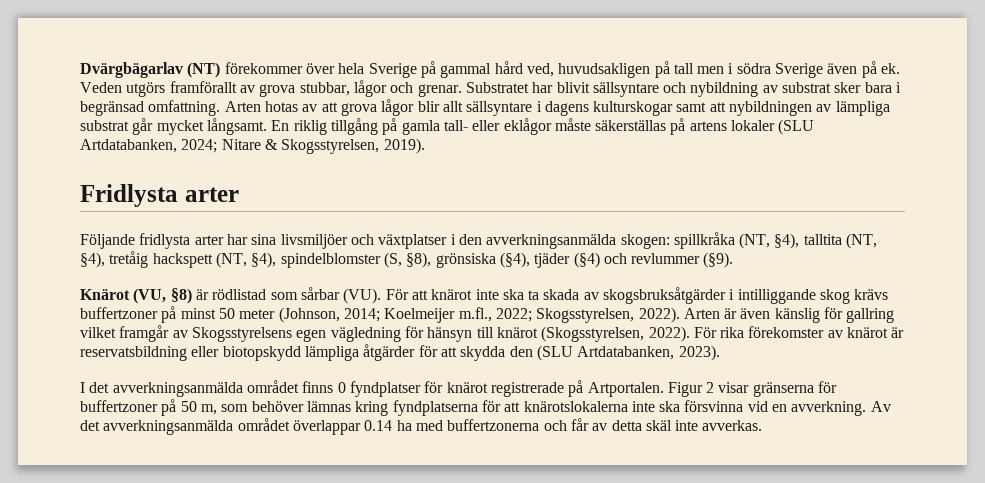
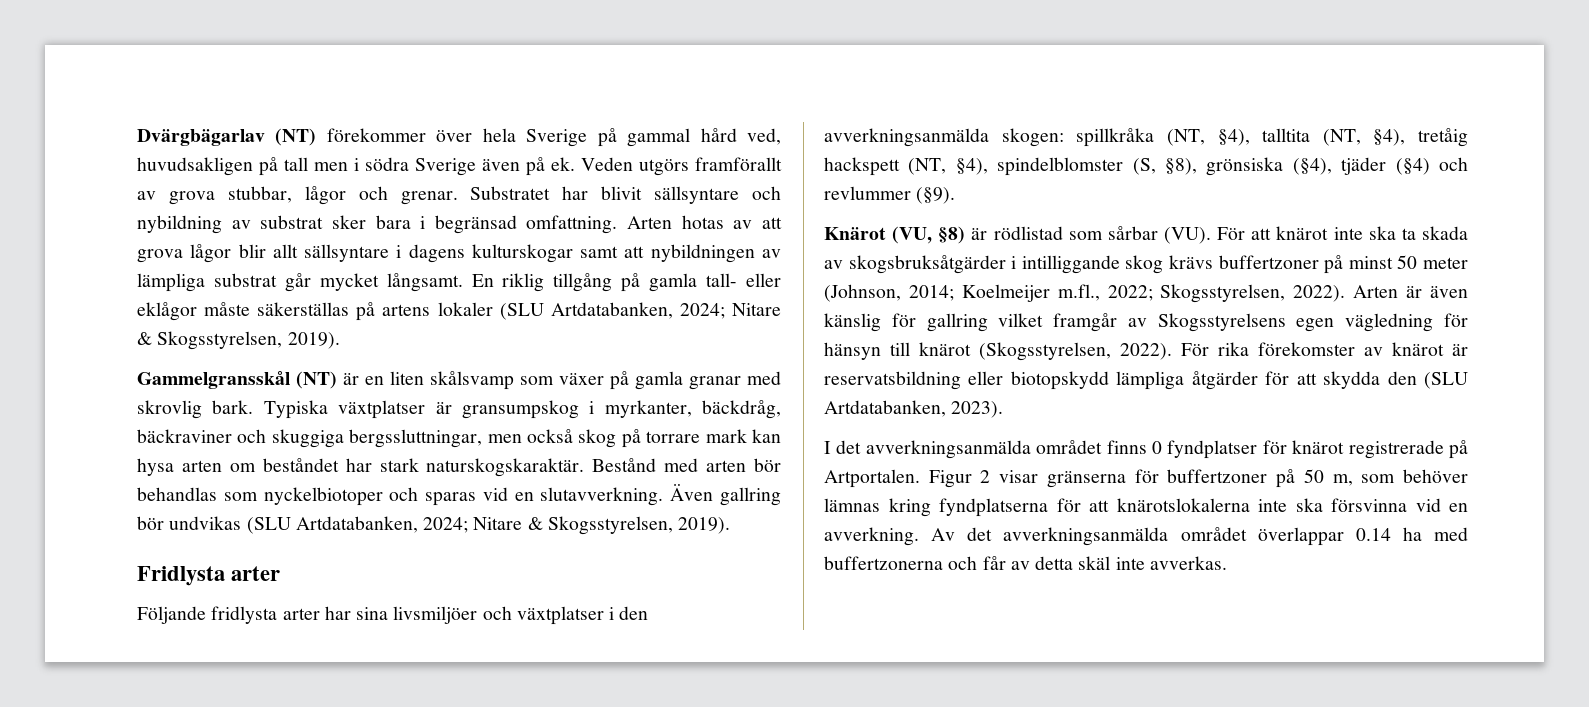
(425, 146) none -> [137,371,781,390] [137,400,781,419] [137,429,781,448] [137,458,781,477] [137,484,782,506] [137,516,731,535] // Gammelgransskål (NT) är en liten skålsvamp som växer på gamla granar med skrovlig bark. Typiska växtplatser är gransumpskog i myrkanter, bäckdråg, bäckraviner och skuggiga bergssluttningar, men också skog på torrare mark kan hysa arten om beståndet har stark naturskogskaraktär. Bestånd med arten bör behandlas som nyckelbiotoper och sparas vid en slutavverkning. Även gallring bör undvikas (SLU Artdatabanken, 2024; Nitare & Skogsstyrelsen, 2019).

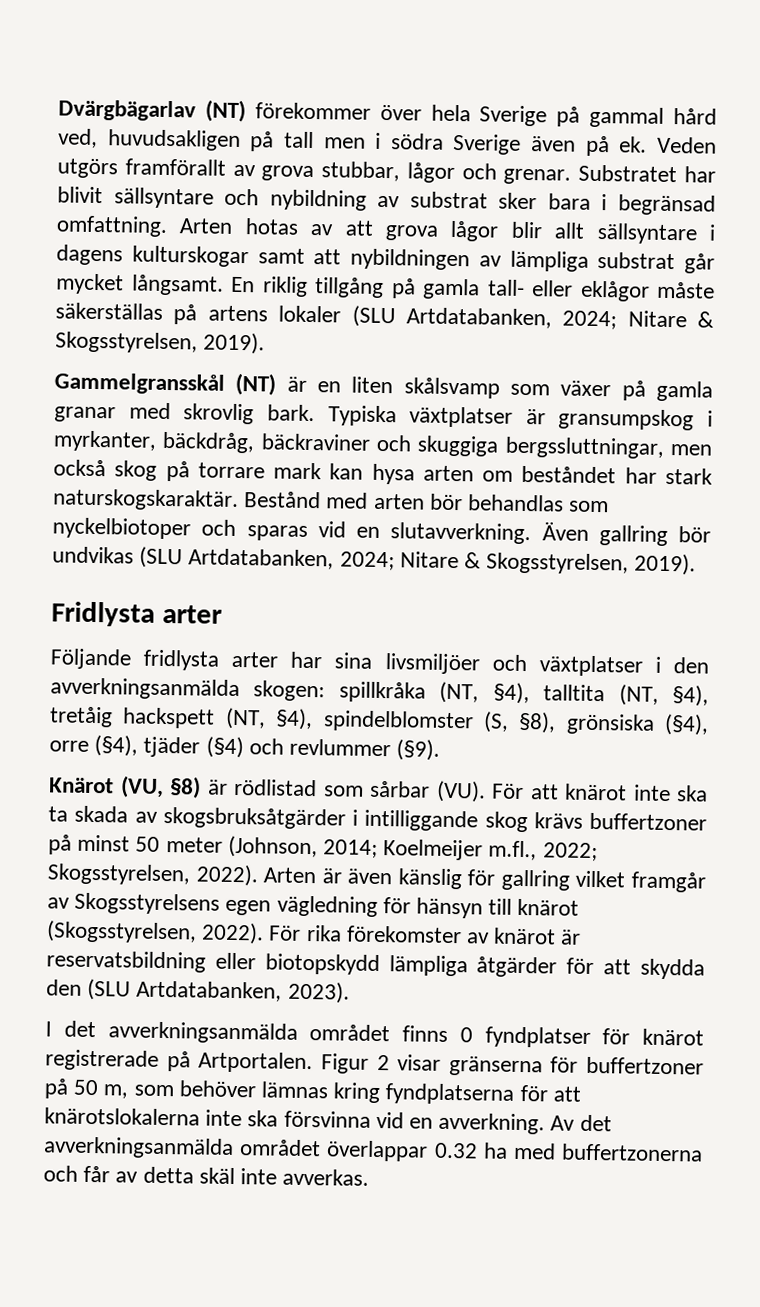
(1332, 166) none -> [49,735,139,757] orre (§4),
[1355,528,1391,541] 0.14 -> [433,1142,478,1159] 0.32

